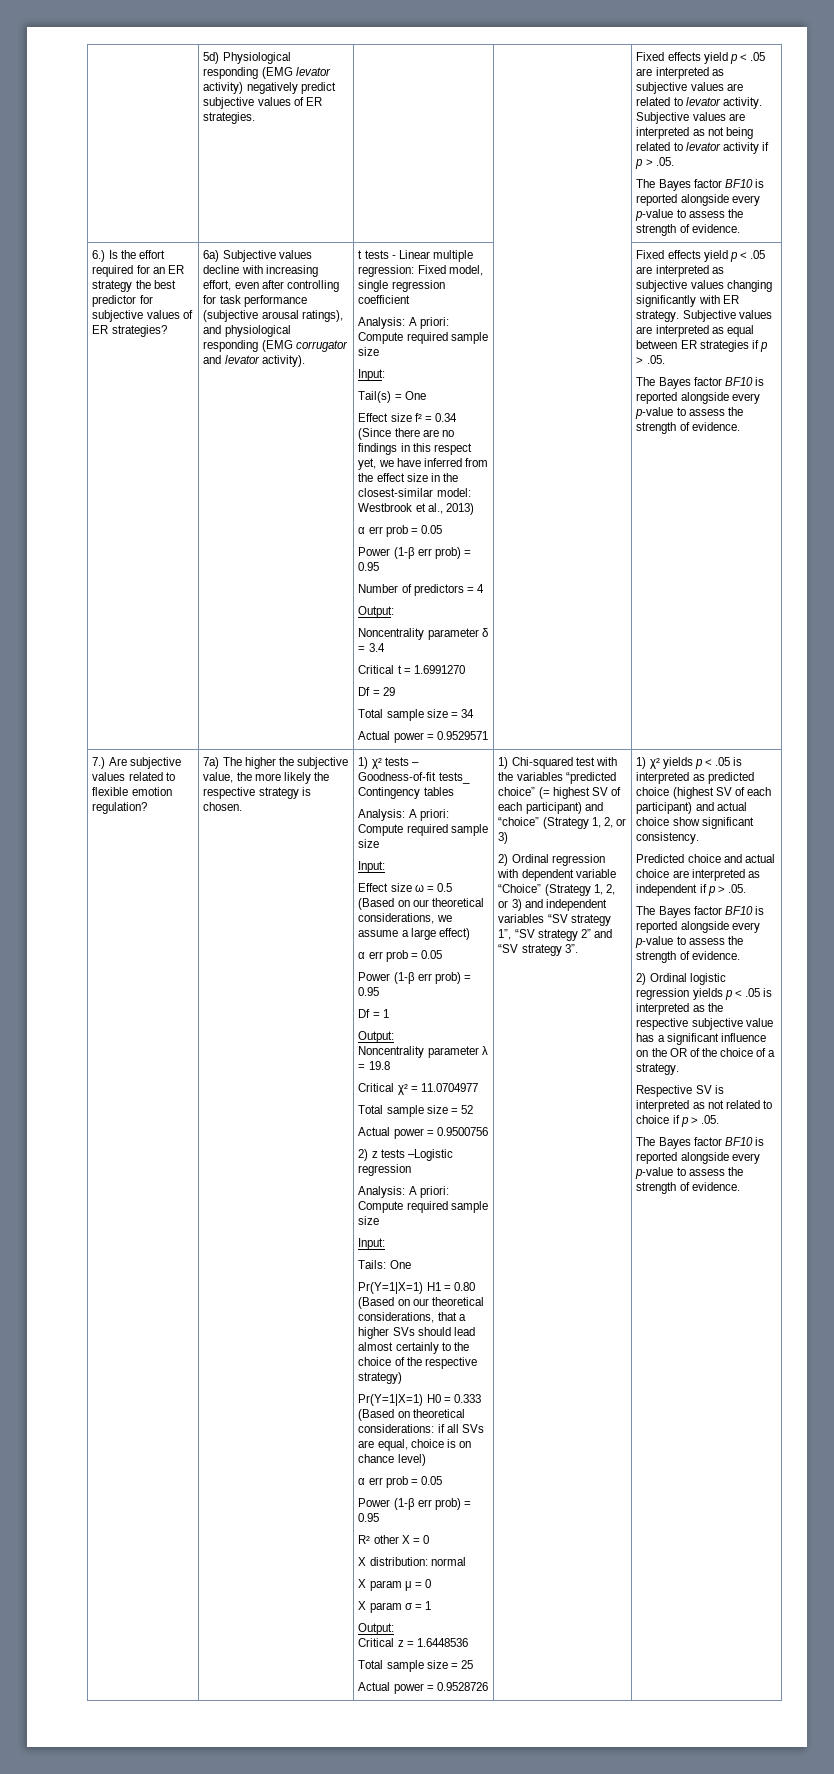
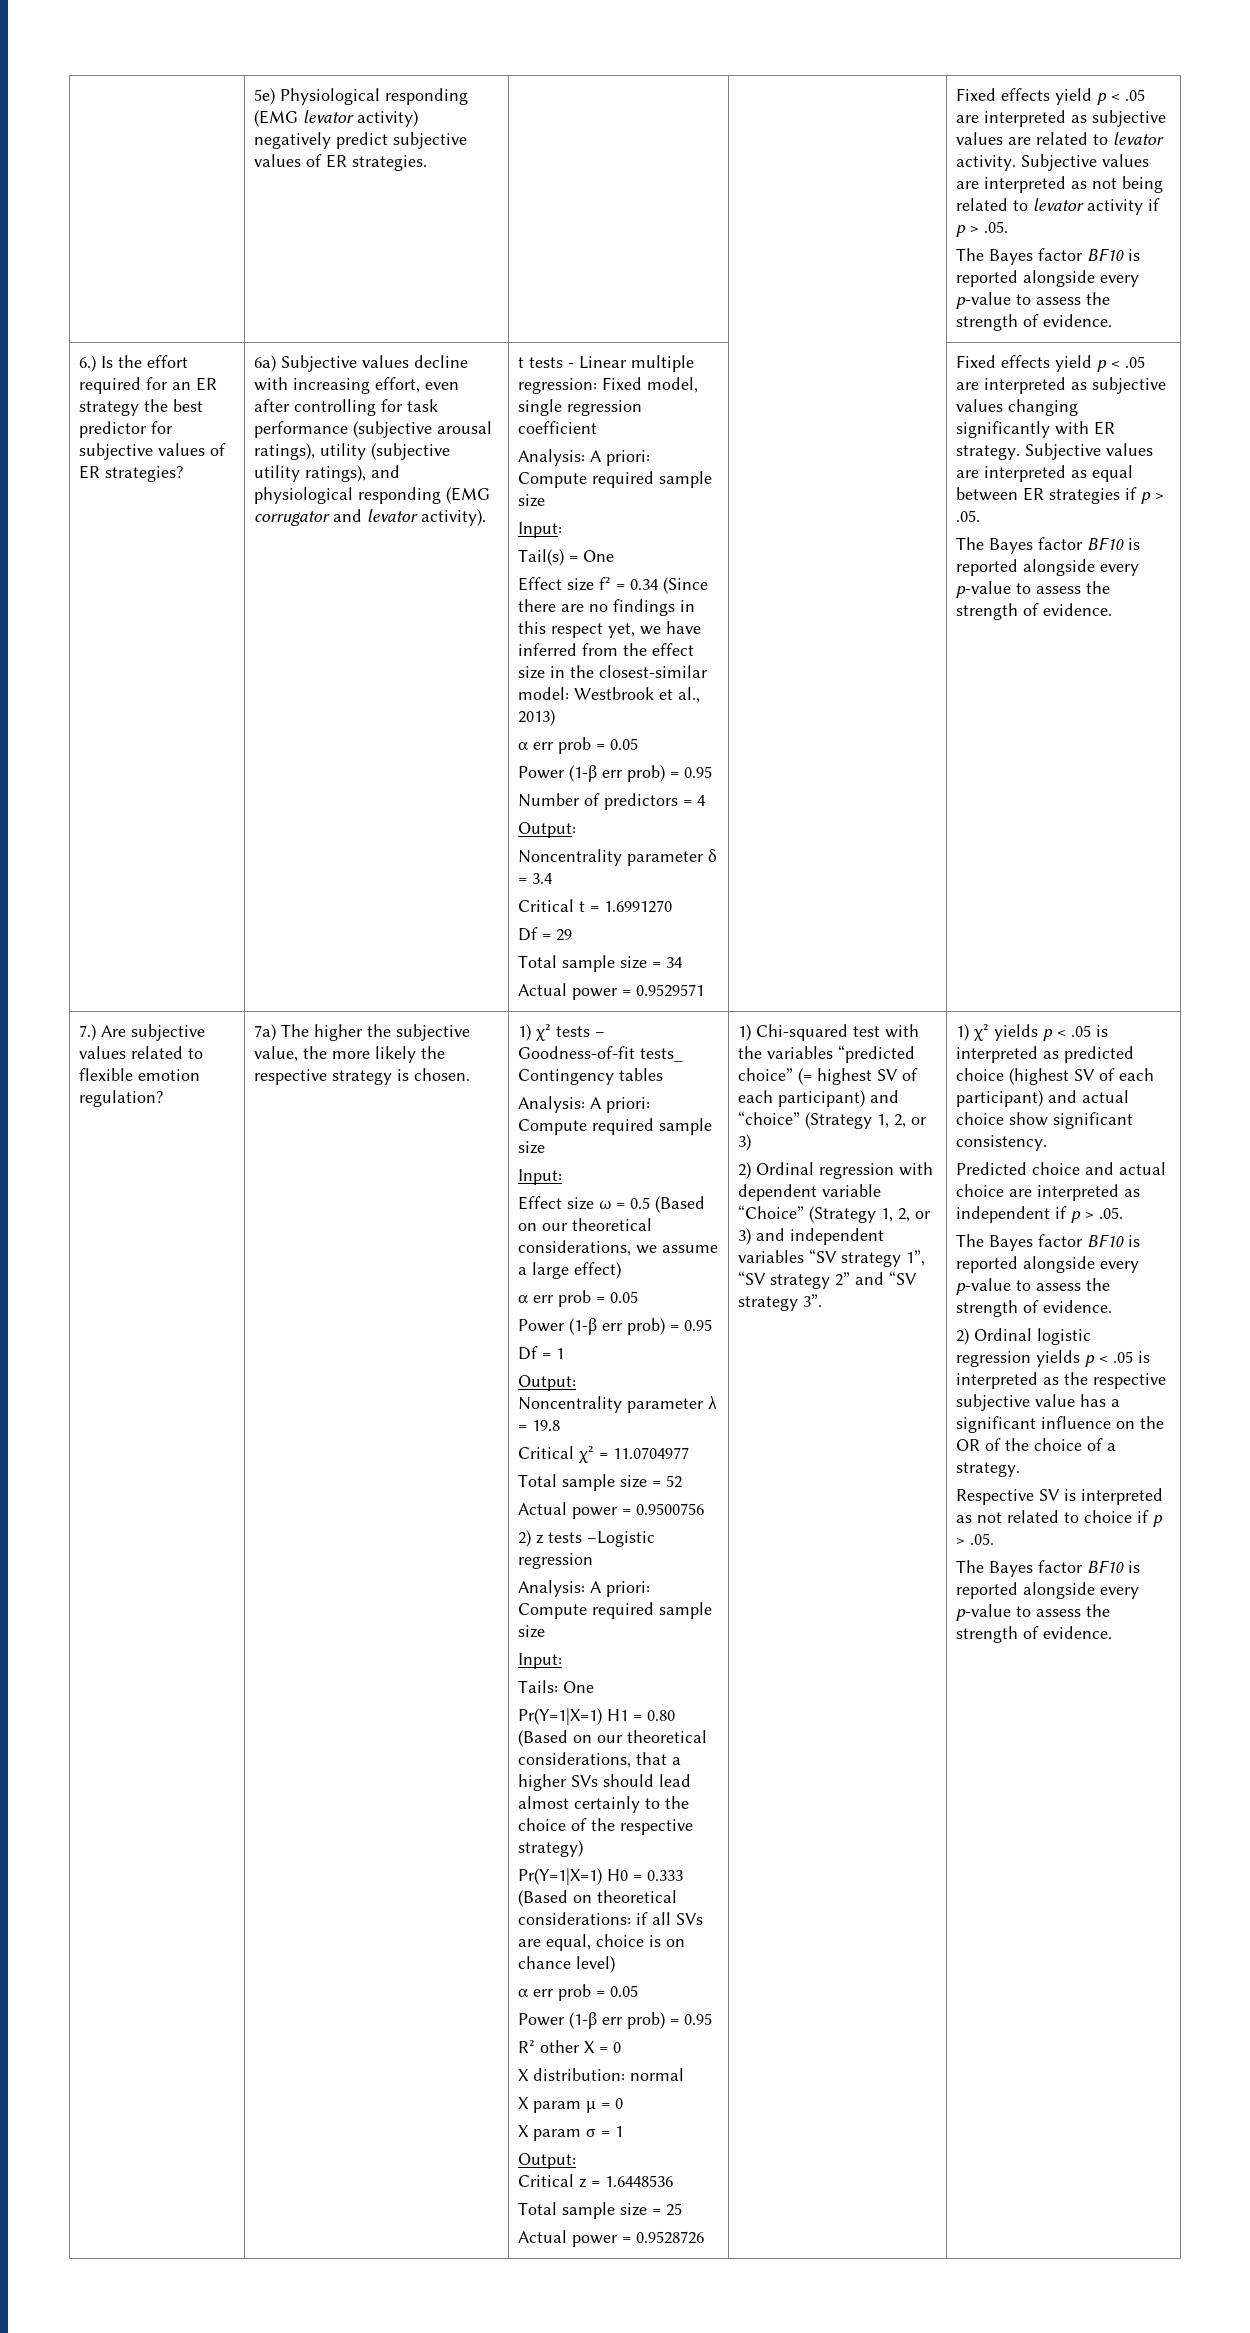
[203,52,220,64] | 5d) -> [254,88,276,105] | 5e)
(343, 316) none -> [320,443,451,460] [254,465,367,482] utility (subjective utility ratings),

